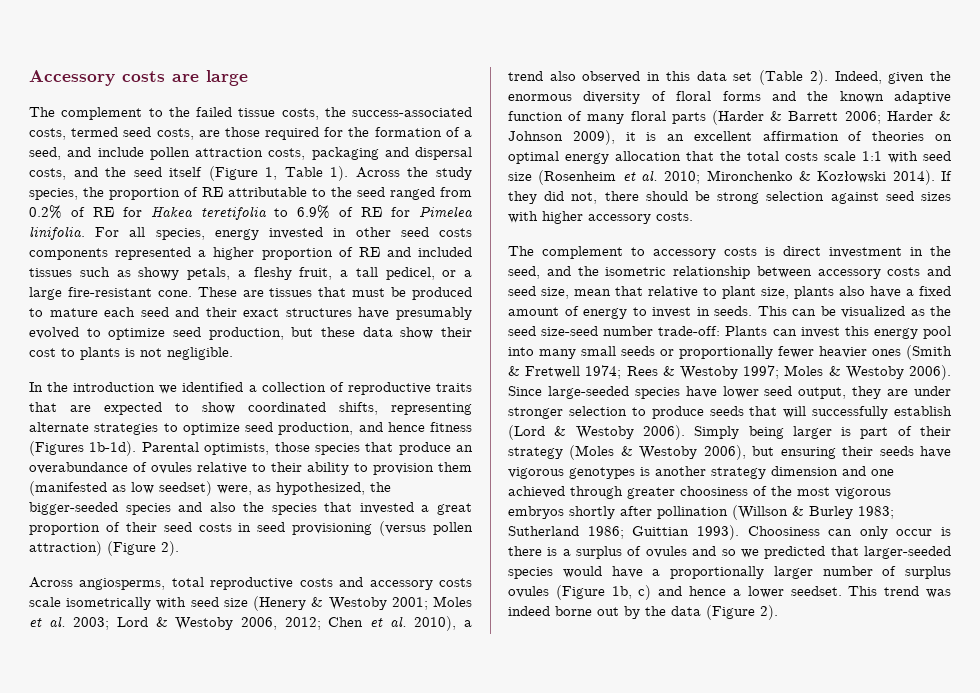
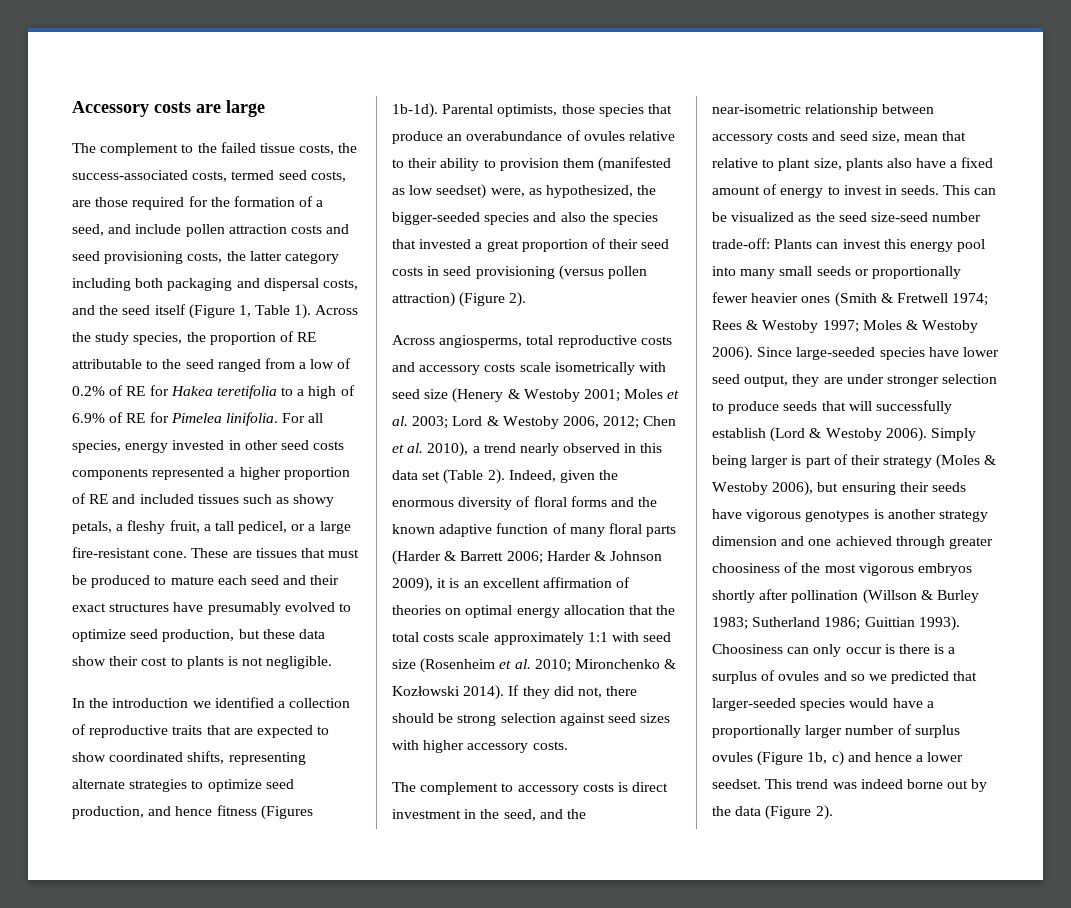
[268,148,306,160] costs, -> [290,224,350,234] [72,251,339,264] [72,278,164,291] costs and seed provisioning costs, the latter category including both
(472, 192) none -> [299,358,352,369] a low of
(289, 212) none -> [297,385,355,399] a high of
[549,71,576,81] also -> [519,443,559,456] nearly
(856, 156) none -> [493,632,584,645] approximately
[605,267,667,276] isometric -> [712,104,801,114] near-isometric

